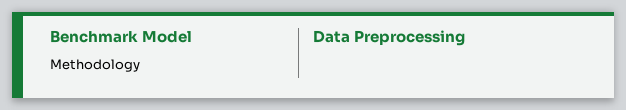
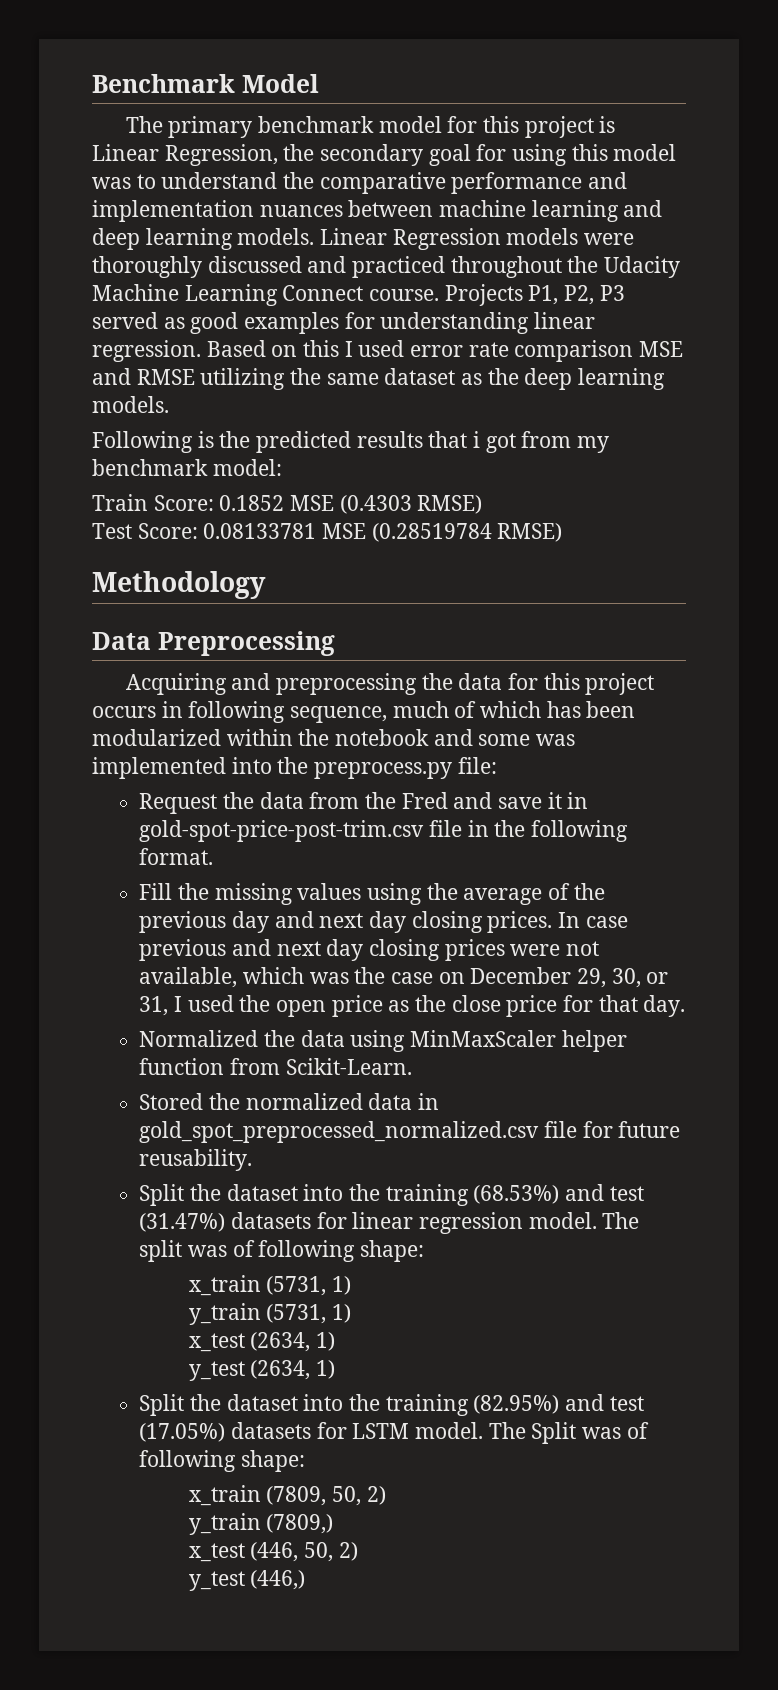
[50,59,140,72] [313,30,466,46] Methodology // Data Preprocessing -> [125,116,616,138] [92,144,677,166] [92,172,628,194] [92,200,663,222] [92,228,635,250] [92,256,681,278] [92,284,625,306] [92,312,596,334] [92,340,684,362] [92,368,666,390] [92,396,169,413] [92,431,610,453] [92,459,282,476] [92,494,483,514] [92,523,563,542] [92,571,266,599] [92,631,335,656] [125,673,655,695] [92,701,636,723] [92,729,576,746] [92,757,497,779] [139,792,589,814] [139,820,628,842] [139,848,214,865] [139,883,605,905] [139,911,628,933] [139,939,599,961] [139,967,669,988] [139,995,686,1017] [139,1030,627,1052] [139,1058,412,1075] [139,1093,439,1110] [139,1121,681,1143] [139,1149,253,1171] [139,1184,644,1206] [139,1212,640,1234] [139,1240,424,1262] [188,1275,352,1296] [188,1303,352,1325] [188,1332,336,1352] [188,1360,336,1381] [139,1394,644,1416] [139,1422,649,1444] [139,1450,305,1472] [188,1485,386,1506] [188,1513,334,1535] [188,1542,358,1562] [188,1570,306,1591] The primary benchmark model for this project is Linear Regression, the secondary goal for using this model was to understand the comparative performance and implementation nuances between machine learning and deep learning models. Linear Regression models were thoroughly discussed and practiced throughout the Udacity Machine Learning Connect course. Projects P1, P2, P3 served as good examples for understanding linear regression. Based on this I used error rate comparison MSE and RMSE utilizing the same dataset as the deep learning models. // Following is the predicted results that i got from my benchmark model: // Train Score: 0.1852 MSE (0.4303 RMSE) // Test Score: 0.08133781 MSE (0.28519784 RMSE) // Methodology // Data Preprocessing // Acquiring and preprocessing the data for this project occurs in following sequence, much of which has been modularized within the notebook and some was implemented into the preprocess.py file: // Request the data from the Fred and save it in gold-spot-price-post-trim.csv file in the following format. // Fill the missing values using the average of the previous day and next day closing prices. In case previous and next day closing prices were not available, which was the case on December 29, 30, or 31, I used the open price as the close price for that day. // Normalized the data using MinMaxScaler helper function from Scikit-Learn. // Stored the normalized data in gold_spot_preprocessed_normalized.csv file for future reusability. // Split the dataset into the training (68.53%) and test (31.47%) datasets for linear regression model. The split was of following shape: // x_train (5731, 1) // y_train (5731, 1) // x_test (2634, 1) // y_test (2634, 1) // Split the dataset into the training (82.95%) and test (17.05%) datasets for LSTM model. The Split was of following shape: // x_train (7809, 50, 2) // y_train (7809,) // x_test (446, 50, 2) // y_test (446,)

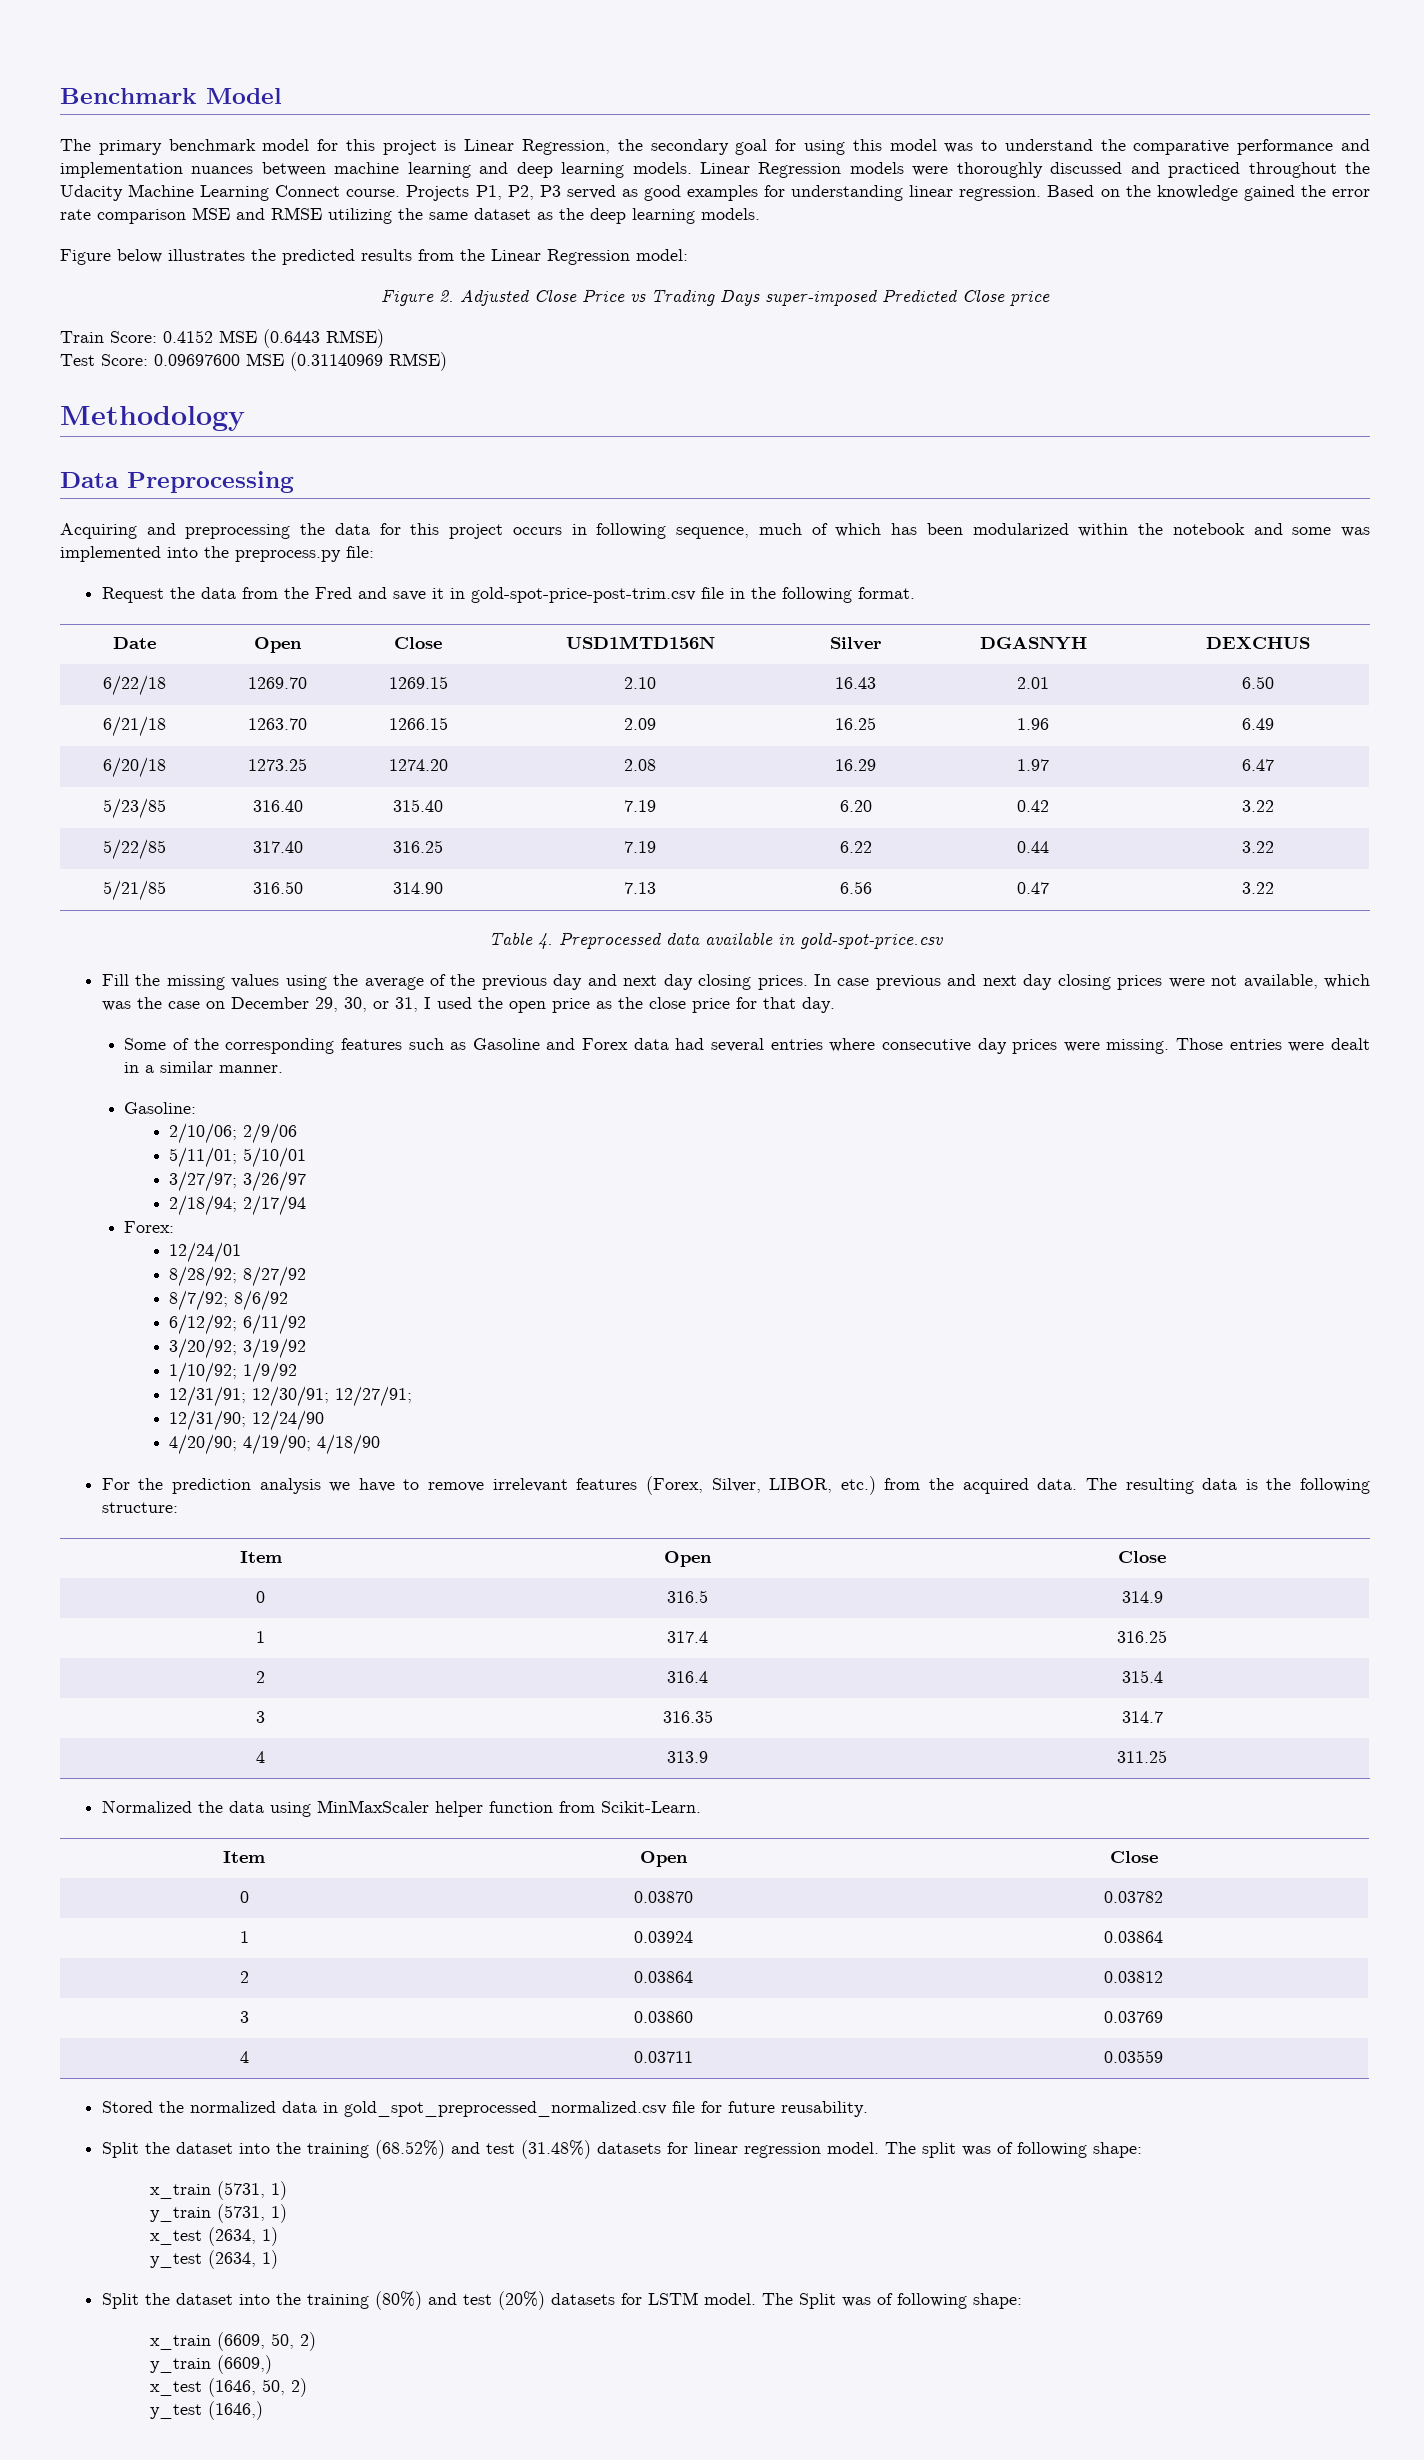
[303,340,405,357] this I used -> [1125,185,1326,201] the knowledge gained the
[92,431,610,453] [92,459,282,476] Following is the predicted results that i got from my benchmark model: -> [60,249,688,265] [381,289,1050,306] Figure below illustrates the predicted results from the Linear Regression model: // Figure 2. Adjusted Close Price vs Trading Days super-imposed Predicted Close price
[219,495,412,514] 0.1852 MSE (0.4303 -> [163,329,320,348] 0.4152 MSE (0.6443
[203,523,492,542] 0.08133781 MSE (0.28519784 -> [154,352,383,371] 0.09697600 MSE (0.31140969
(214, 856) none -> [112,637,156,649] [254,637,302,653] [394,637,442,649] [565,636,715,649] [829,637,882,650] [979,636,1087,650] [1206,637,1310,649] [102,675,166,696] [248,677,307,689] [388,676,448,689] [624,677,656,689] [835,677,876,689] [1017,677,1049,689] [1242,676,1274,689] [102,716,166,737] [248,718,307,730] [388,717,448,730] [624,718,656,730] [835,717,876,730] [1017,718,1049,730] [1242,718,1274,730] [102,757,166,778] [248,758,307,771] [388,759,448,771] [624,759,656,771] [835,759,876,771] [1017,759,1049,771] [1242,759,1274,771] [102,798,166,819] [252,800,303,812] [393,799,443,812] [624,800,656,812] [839,800,872,812] [1017,800,1049,812] [1242,800,1274,812] [102,839,166,860] [252,841,303,853] [393,840,443,853] [624,841,656,853] [839,841,872,853] [1017,841,1049,853] [1242,841,1274,853] [102,880,166,901] [252,881,303,894] [393,882,443,894] [624,882,656,894] [839,881,872,894] [1017,882,1049,894] [1242,882,1274,894] [488,932,943,949] // Date | Open | Close | USD1MTD156N | Silver | DGASNYH | DEXCHUS // 6/22/18 | 1269.70 | 1269.15 | 2.10 | 16.43 | 2.01 | 6.50 // 6/21/18 | 1263.70 | 1266.15 | 2.09 | 16.25 | 1.96 | 6.49 // 6/20/18 | 1273.25 | 1274.20 | 2.08 | 16.29 | 1.97 | 6.47 // 5/23/85 | 316.40 | 315.40 | 7.19 | 6.20 | 0.42 | 3.22 // 5/22/85 | 317.40 | 316.25 | 7.19 | 6.22 | 0.44 | 3.22 // 5/21/85 | 316.50 | 314.90 | 7.13 | 6.56 | 0.47 | 3.22 // Table 4. Preprocessed data available in gold-spot-price.csv
(686, 1006) none -> [124,1038,1370,1054] [124,1061,284,1073] [124,1102,197,1114] [169,1123,298,1144] [169,1147,307,1168] [169,1171,307,1192] [169,1195,307,1216] [124,1221,175,1233] [169,1242,242,1263] [169,1266,307,1287] [169,1290,289,1311] [169,1314,307,1335] [169,1338,307,1359] [169,1362,298,1383] [169,1386,413,1407] [169,1410,325,1431] [169,1434,381,1455] [101,1476,1370,1495] [101,1502,178,1513] [239,1551,282,1563] [664,1551,712,1567] [1118,1551,1166,1563] [256,1591,265,1603] [667,1590,708,1603] [1121,1591,1163,1603] [256,1631,265,1643] [667,1631,708,1643] [1117,1630,1167,1643] [256,1671,265,1683] [667,1671,708,1683] [1121,1670,1163,1683] [256,1711,265,1723] [662,1710,713,1723] [1121,1711,1163,1723] [256,1751,265,1763] [667,1751,708,1763] [1117,1750,1167,1763] // Some of the corresponding features such as Gasoline and Forex data had several entries where consecutive day prices were missing. Those entries were dealt in a similar manner. // Gasoline: // 2/10/06; 2/9/06 // 5/11/01; 5/10/01 // 3/27/97; 3/26/97 // 2/18/94; 2/17/94 // Forex: // 12/24/01 // 8/28/92; 8/27/92 // 8/7/92; 8/6/92 // 6/12/92; 6/11/92 // 3/20/92; 3/19/92 // 1/10/92; 1/9/92 // 12/31/91; 12/30/91; 12/27/91; // 12/31/90; 12/24/90 // 4/20/90; 4/19/90; 4/18/90 // For the prediction analysis we have to remove irrelevant features (Forex, Silver, LIBOR, etc.) from the acquired data. The resulting data is the following structure: // Item | Open | Close // 0 | 316.5 | 314.9 // 1 | 317.4 | 316.25 // 2 | 316.4 | 315.4 // 3 | 316.35 | 314.7 // 4 | 313.9 | 311.25
(412, 1066) none -> [223,1851,265,1863] [639,1851,688,1867] [1109,1851,1158,1863] [239,1891,249,1903] [633,1891,693,1903] [1104,1891,1163,1903] [239,1931,249,1943] [633,1931,693,1943] [1104,1931,1163,1943] [239,1971,249,1983] [633,1971,693,1983] [1104,1971,1163,1983] [239,2011,249,2023] [633,2011,693,2023] [1104,2011,1163,2023] [239,2051,249,2063] [633,2051,693,2063] [1104,2050,1163,2063] // Item | Open | Close // 0 | 0.03870 | 0.03782 // 1 | 0.03924 | 0.03864 // 2 | 0.03864 | 0.03812 // 3 | 0.03860 | 0.03769 // 4 | 0.03711 | 0.03559
[473,1184,644,1204] [139,1213,226,1232] (68.53%) and test (31.47%) -> [374,2140,591,2159] (68.52%) and test (31.48%)
[473,1394,644,1414] [139,1423,226,1442] (82.95%) and test (17.05%) -> [374,2291,545,2310] (80%) and test (20%)
[266,1486,327,1506] (7809, -> [217,2332,266,2351] (6609,
[266,1514,334,1534] [188,1542,299,1562] (7809,) // x_test (446, -> [217,2355,273,2374] [150,2378,257,2397] (6609,) // x_test (1646,
[250,1570,306,1590] (446,) -> [208,2401,264,2420] (1646,)

